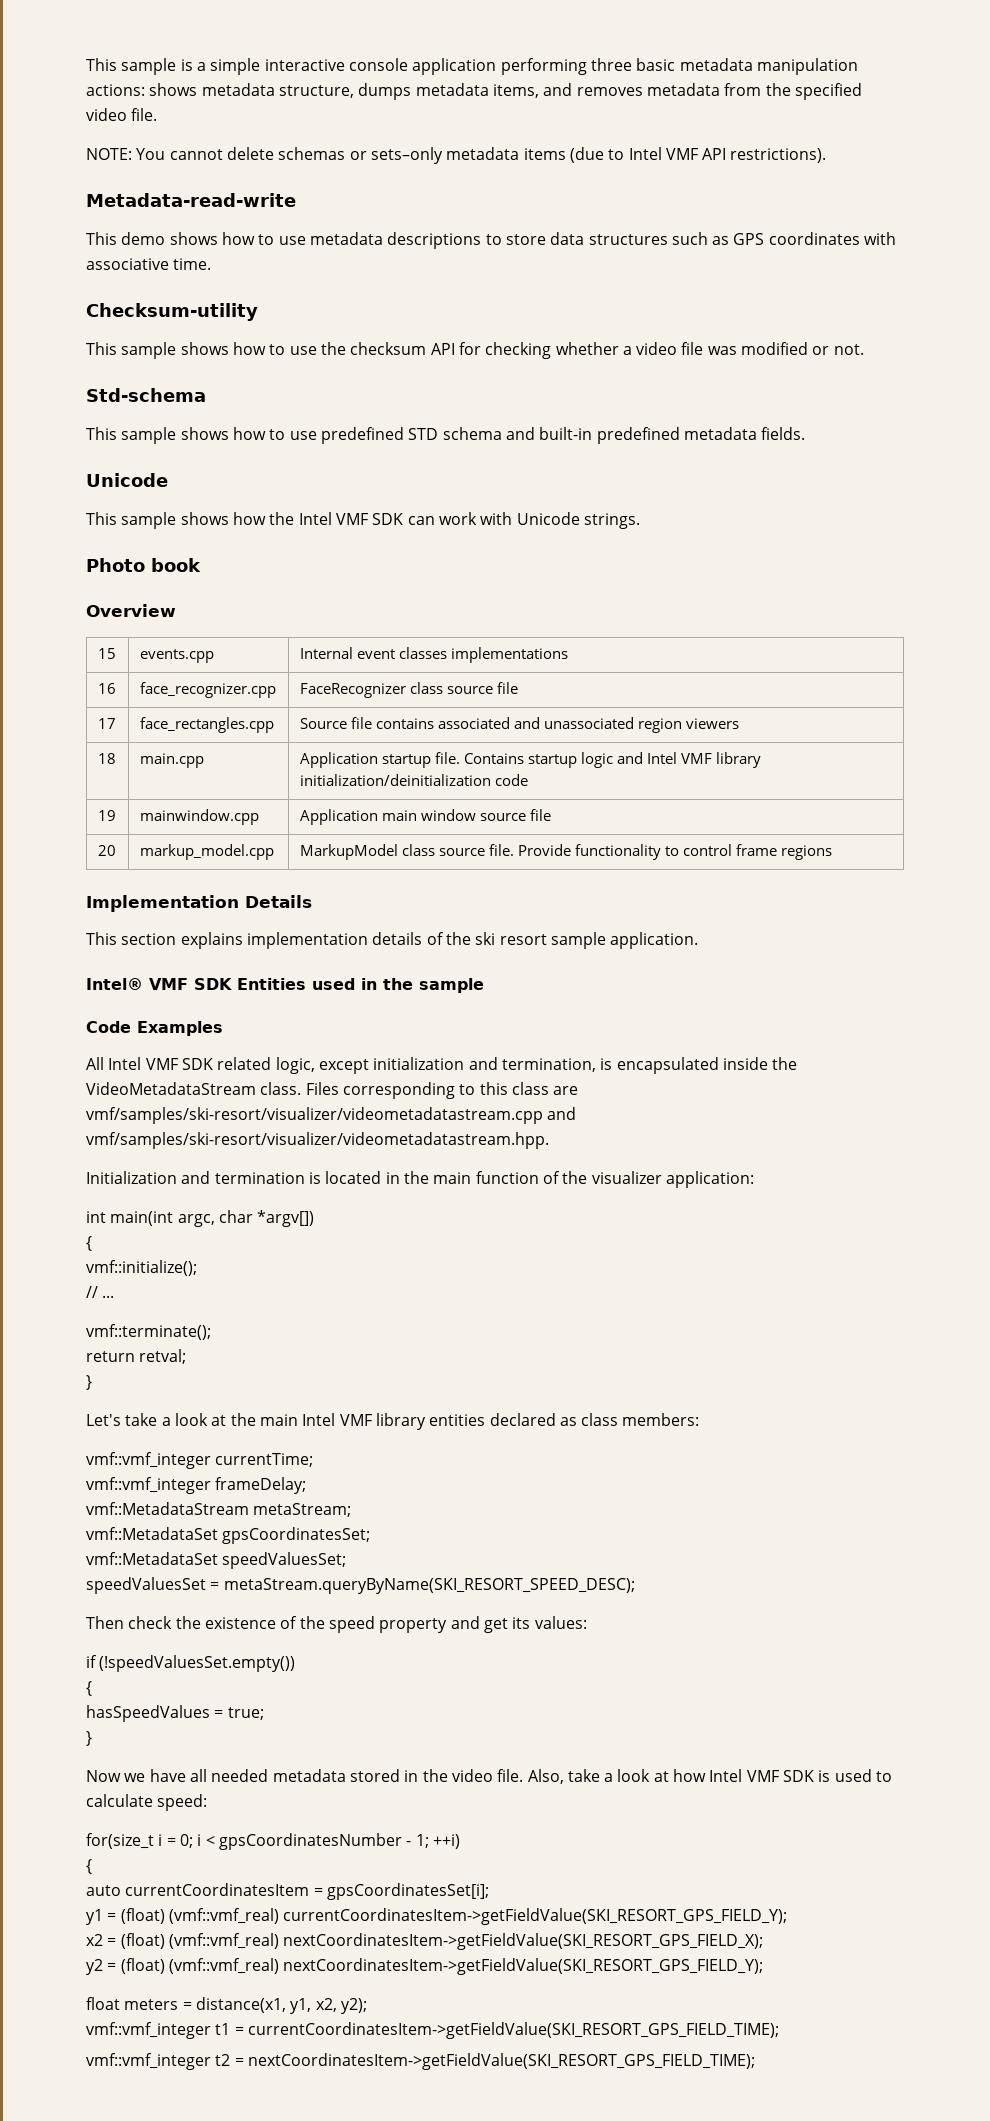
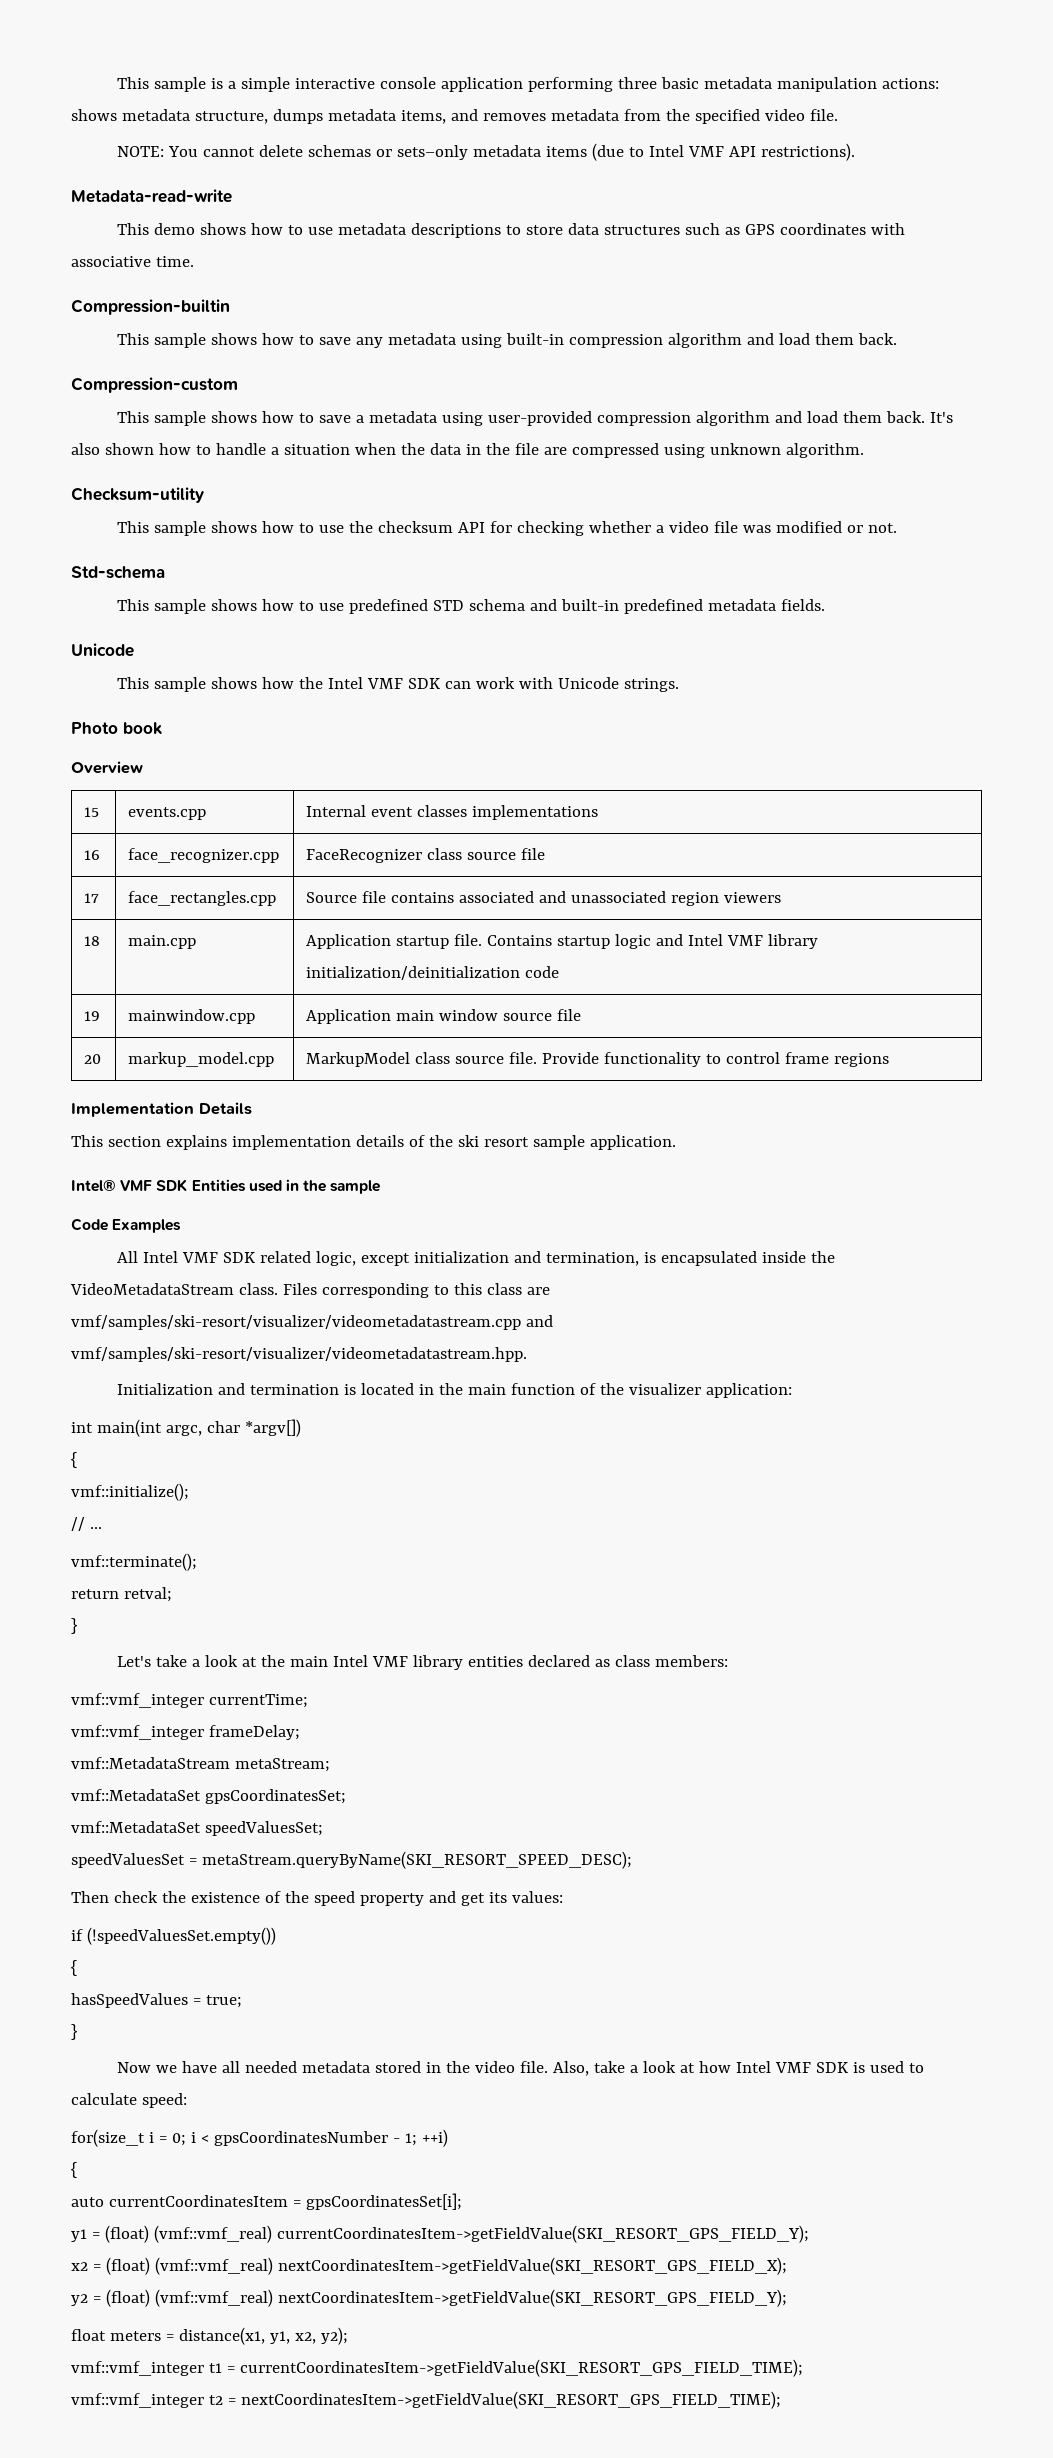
(212, 264) none -> [71,299,230,315] [117,333,897,348] [71,377,238,393] [117,411,953,426] [71,443,864,458] // Compression-builtin // This sample shows how to save any metadata using built-in compression algorithm and load them back. // Compression-custom // This sample shows how to save a metadata using user-provided compression algorithm and load them back. It's also shown how to handle a situation when the data in the file are compressed using unknown algorithm.

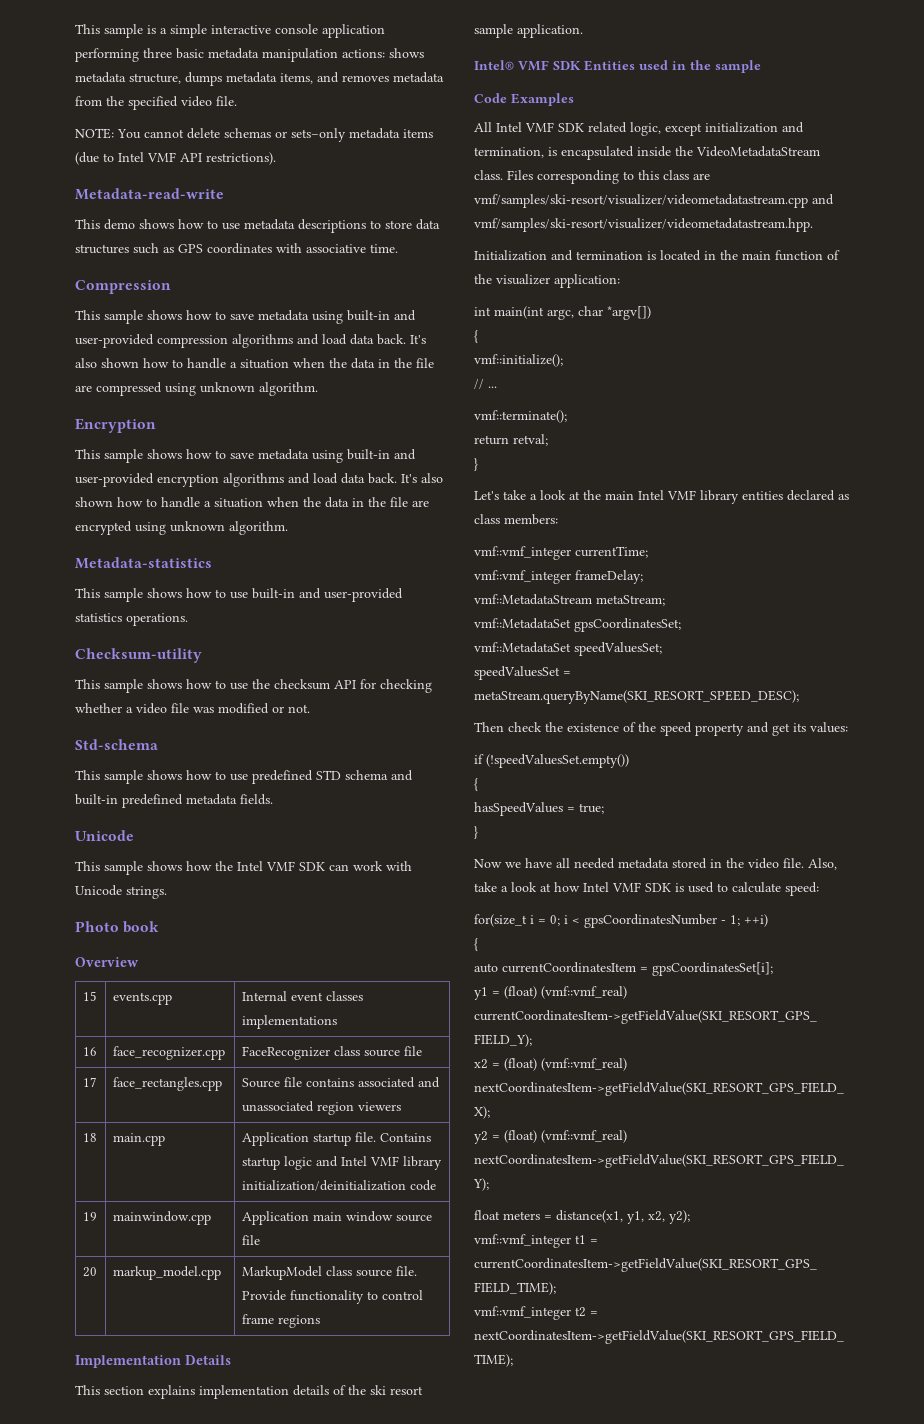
[71,299,230,315] [117,333,897,348] [71,377,238,393] [117,411,882,426] Compression-builtin // This sample shows how to save any metadata using built-in compression algorithm and load them back. // Compression-custom // This sample shows how to save a metadata using user-provided compression algorithm and load them -> [75,280,171,294] [75,310,416,324] [75,334,374,348] Compression // This sample shows how to save metadata using built-in and user-provided compression algorithms and load data
(864, 450) none -> [75,418,156,433] [75,449,416,463] [75,473,443,487] [75,497,429,508] [75,521,288,535] [75,557,212,569] [75,588,403,602] [75,613,188,626] // Encryption // This sample shows how to save metadata using built-in and user-provided encryption algorithms and load data back. It's also shown how to handle a situation when the data in the file are encrypted using unknown algorithm. // Metadata-statistics // This sample shows how to use built-in and user-provided statistics operations.

